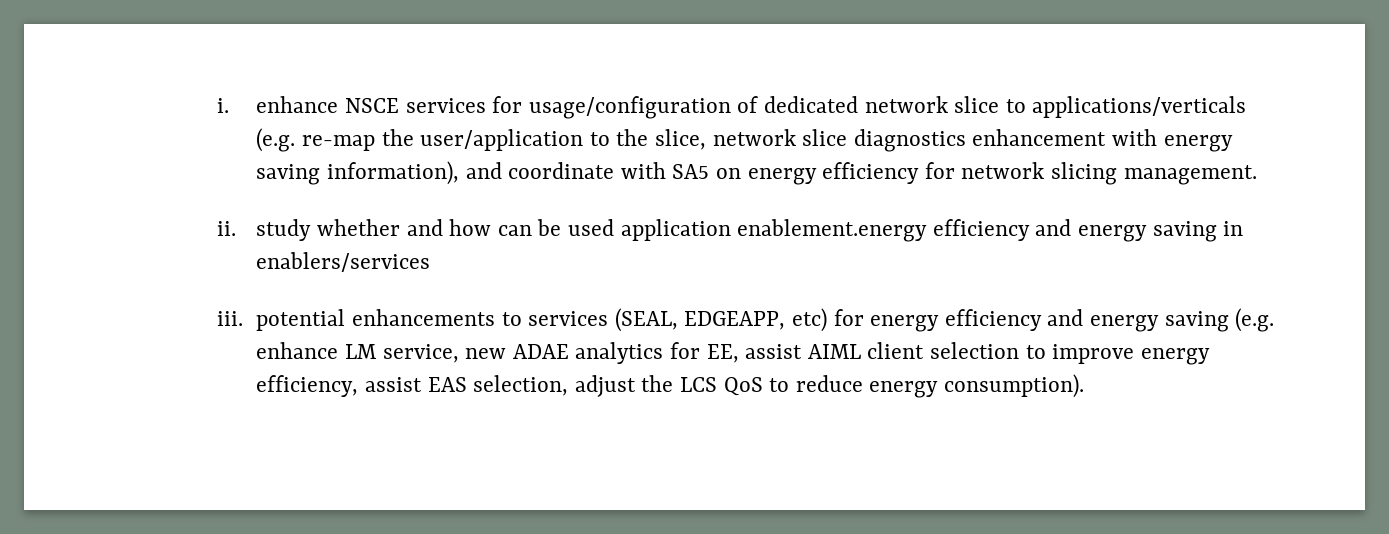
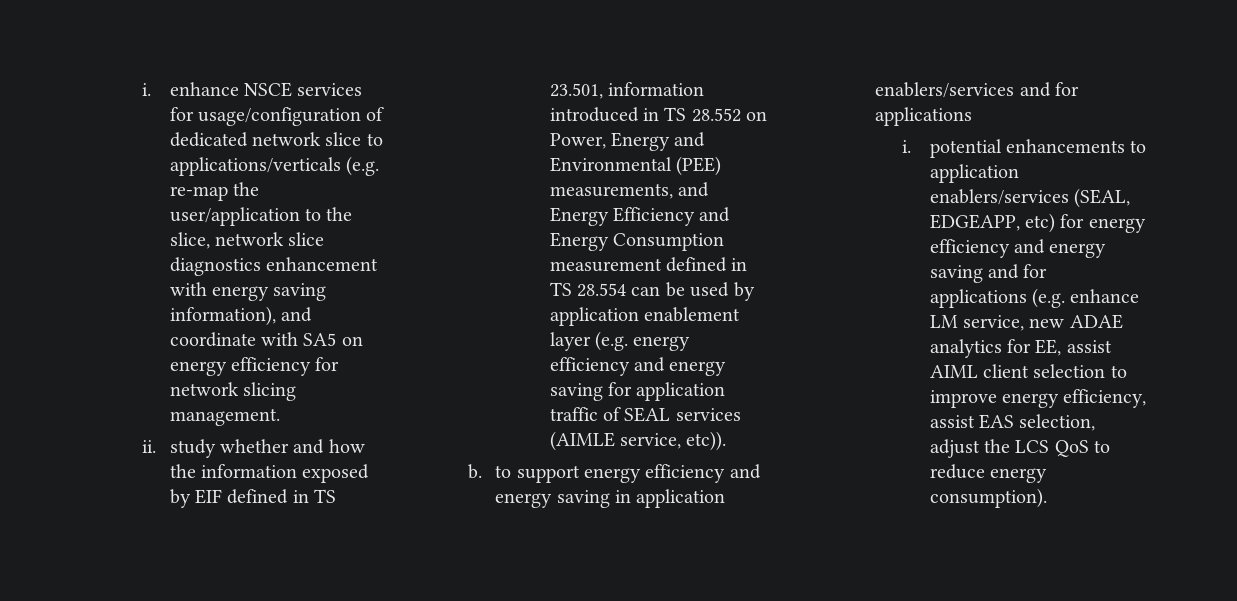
[497,219,928,242] can be used application enablement.energy -> [169,464,370,483] [169,489,337,508] [549,82,704,99] [549,107,768,122] [549,132,706,151] [549,156,721,176] [549,182,709,199] [549,207,731,226] [549,232,724,251] [549,257,748,272] [549,282,755,301] [549,307,740,326] [549,331,691,351] [549,357,727,376] [549,382,726,401] [549,407,741,422] [549,431,727,451] [468,464,642,483] the information exposed by EIF defined in TS 23.501, information introduced in TS 28.552 on Power, Energy and Environmental (PEE) measurements, and Energy Efficiency and Energy Consumption measurement defined in TS 28.554 can be used by application enablement layer (e.g. energy efficiency and energy saving for application traffic of SEAL services (AIMLE service, etc)). // b. to support energy
[256,252,431,272] [216,311,243,326] enablers/services // iii. -> [636,489,726,508] [875,82,1080,98] [875,107,973,126] [902,140,912,153] application enablers/services and for applications // i.
[528,311,609,326] services -> [929,164,1019,183] [929,189,1069,205] application enablers/services
(1229, 321) none -> [987,264,1048,279] [929,289,1027,308] and for applications

